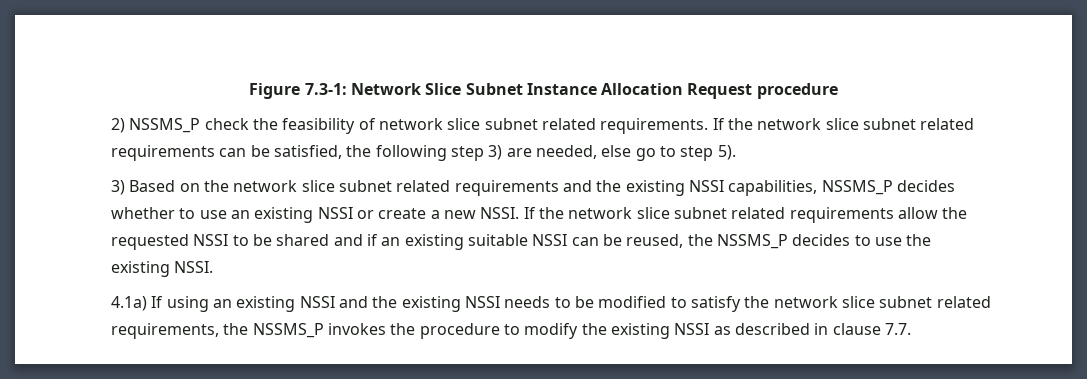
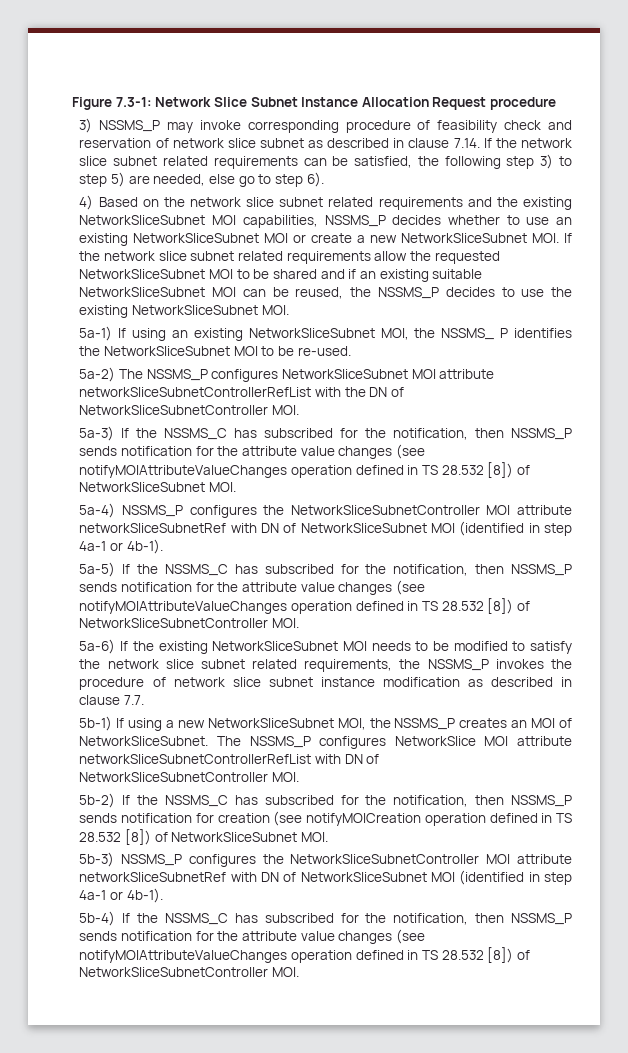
[111,118,709,134] 2) NSSMS_P check the feasibility of network slice subnet related requirements. -> [79,118,572,133] [79,138,480,148] 3) NSSMS_P may invoke corresponding procedure of feasibility check and reservation of network slice subnet as described in clause 7.14.
(503, 152) none -> [559,156,572,166] [79,172,126,187] to step 5)
[717,145,736,160] [111,180,126,195] 5). // 3) -> [306,172,324,187] [79,195,94,210] 6). // 4)
[689,180,725,192] NSSI -> [79,215,237,225] NetworkSliceSubnet MOI
[317,207,353,219] NSSI -> [133,233,289,243] NetworkSliceSubnet MOI
[480,207,520,219] NSSI. -> [401,233,560,243] NetworkSliceSubnet MOI.
[193,234,229,246] NSSI -> [79,269,234,279] NetworkSliceSubnet MOI
[532,234,568,246] NSSI -> [79,287,237,297] NetworkSliceSubnet MOI
[174,261,214,273] [111,296,148,311] NSSI. // 4.1a) -> [132,305,289,315] [79,326,113,341] NetworkSliceSubnet MOI. // 5a-1)
[299,296,501,312] NSSI and the existing NSSI -> [248,328,572,340] [79,346,351,356] [79,367,495,382] [79,387,405,397] [79,405,300,415] [79,426,572,441] [79,444,425,459] [79,462,530,478] [79,482,237,492] [79,503,572,518] [79,521,572,536] [79,539,163,554] [79,562,572,577] [79,580,425,595] [79,598,530,614] [79,618,300,628] [79,639,367,654] NetworkSliceSubnet MOI, the NSSMS_ P identifies the NetworkSliceSubnet MOI to be re-used. // 5a-2) The NSSMS_P configures NetworkSliceSubnet MOI attribute networkSliceSubnetControllerRefList with the DN of NetworkSliceSubnetController MOI. // 5a-3) If the NSSMS_C has subscribed for the notification, then NSSMS_P sends notification for the attribute value changes (see notifyMOIAttributeValueChanges operation defined in TS 28.532 [8]) of NetworkSliceSubnet MOI. // 5a-4) NSSMS_P configures the NetworkSliceSubnetController MOI attribute networkSliceSubnetRef with DN of NetworkSliceSubnet MOI (identified in step 4a-1 or 4b-1). // 5a-5) If the NSSMS_C has subscribed for the notification, then NSSMS_P sends notification for the attribute value changes (see notifyMOIAttributeValueChanges operation defined in TS 28.532 [8]) of NetworkSliceSubnetController MOI. // 5a-6) If the existing NetworkSliceSubnet MOI
[504,323,710,339] to modify the existing NSSI -> [152,677,460,687] of network slice subnet instance modification
(911, 329) none -> [79,716,572,731] [79,736,572,749] [79,754,380,764] [79,772,300,782] [79,793,572,808] [79,811,572,826] [79,829,329,845] [79,852,572,867] [79,870,572,885] [79,888,163,903] [79,911,572,926] [79,929,425,944] [79,947,530,963] [79,967,300,977] // 5b-1) If using a new NetworkSliceSubnet MOI, the NSSMS_P creates an MOI of NetworkSliceSubnet. The NSSMS_P configures NetworkSlice MOI attribute networkSliceSubnetControllerRefList with DN of NetworkSliceSubnetController MOI. // 5b-2) If the NSSMS_C has subscribed for the notification, then NSSMS_P sends notification for creation (see notifyMOICreation operation defined in TS 28.532 [8]) of NetworkSliceSubnet MOI. // 5b-3) NSSMS_P configures the NetworkSliceSubnetController MOI attribute networkSliceSubnetRef with DN of NetworkSliceSubnet MOI (identified in step 4a-1 or 4b-1). // 5b-4) If the NSSMS_C has subscribed for the notification, then NSSMS_P sends notification for the attribute value changes (see notifyMOIAttributeValueChanges operation defined in TS 28.532 [8]) of NetworkSliceSubnetController MOI.

